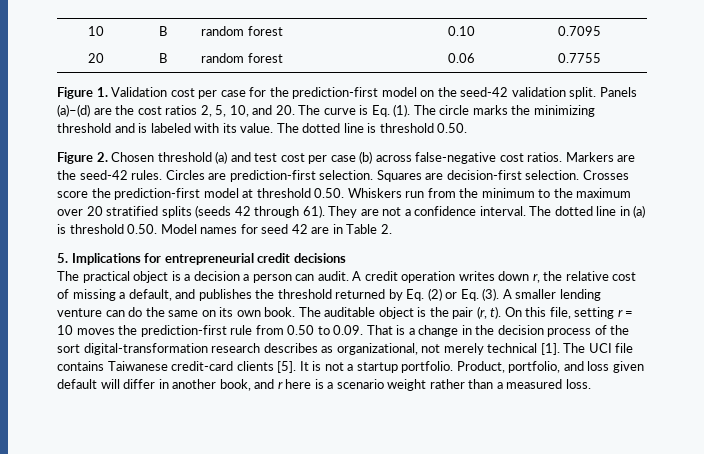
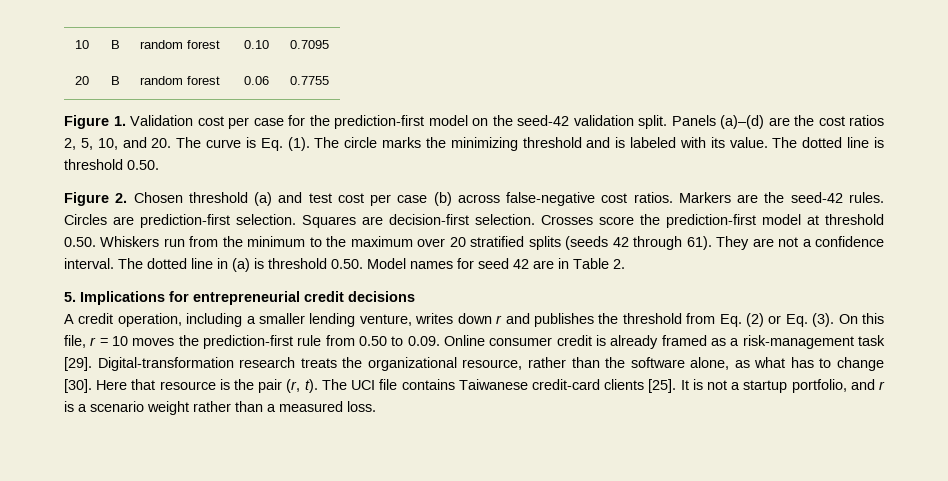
[57,271,637,283] [57,289,172,301] The practical object is a decision a person can audit. A credit operation writes down r, the relative cost of missing a default, -> [64,313,503,327] A credit operation, including a smaller lending venture, writes down r
[335,289,403,301] returned by -> [686,313,716,324] from
[502,289,601,301] [57,306,502,319] A smaller lending venture can do the same on its own book. The auditable object is the pair (r, t). -> (835, 320) none
[574,307,615,319] setting -> (86, 341) none
[366,325,630,337] [57,343,560,355] That is a change in the decision process of the sort digital-transformation research describes as organizational, not merely technical [1]. -> [443,335,886,349] [64,357,884,371] [64,379,318,393] Online consumer credit is already framed as a risk-management task [29]. Digital-transformation research treats the organizational resource, rather than the software alone, as what has to change [30]. Here that resource is the pair (r, t).
[277,361,297,373] [5]. -> [648,379,677,393] [25].
[401,361,644,373] [57,379,312,391] portfolio. Product, portfolio, and loss given default will differ in another book, and r here -> [791,379,886,393] portfolio, and r

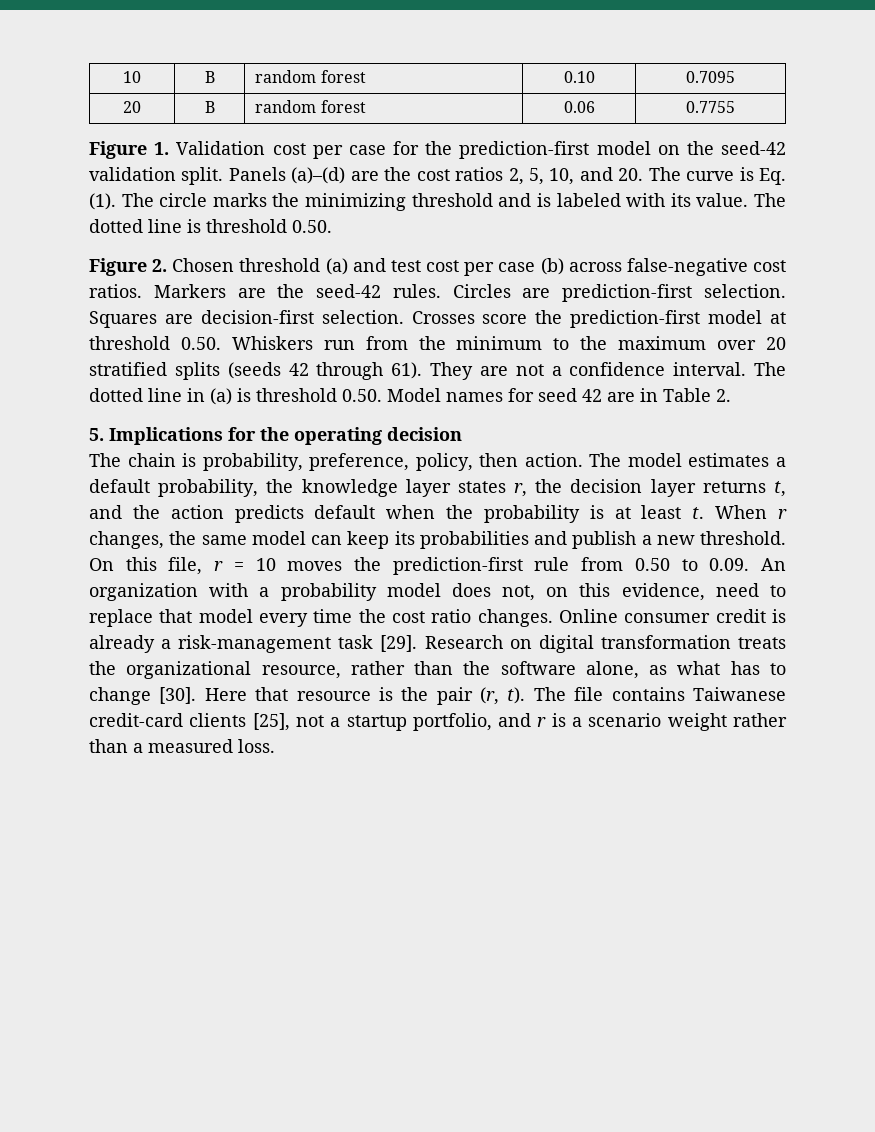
[193,291,415,305] [64,313,835,327] entrepreneurial credit decisions // A credit operation, including a smaller lending venture, writes down r and publishes the threshold from Eq. (2) or Eq. (3). -> [260,427,462,445] [89,453,786,471] [89,479,786,497] [89,505,787,523] [89,531,786,549] the operating decision // The chain is probability, preference, policy, then action. The model estimates a default probability, the knowledge layer states r, the decision layer returns t, and the action predicts default when the probability is at least t. When r changes, the same model can keep its probabilities and publish a new threshold.
(440, 341) none -> [760,558,786,571] [89,583,786,601] [89,609,553,627] An organization with a probability model does not, on this evidence, need to replace that model every time the cost ratio changes.
[661,335,726,346] framed as -> (155, 644) none
[97,357,296,371] Digital-transformation research -> [424,635,731,653] Research on digital transformation
[351,380,376,390] UCI -> (566, 694) none
[648,379,703,393] [25]. It is -> [252,713,290,731] [25],

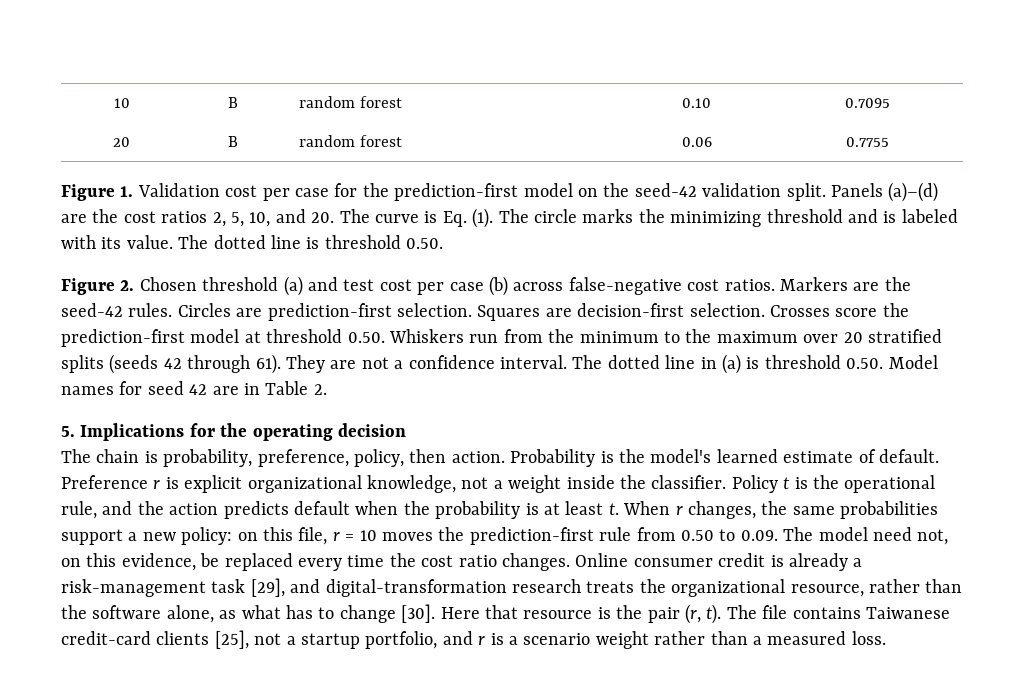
[589,453,786,467] [89,479,786,497] The model estimates a default probability, the knowledge layer states r, the decision layer returns t, -> [510,449,939,467] [61,475,936,493] [61,501,97,519] Probability is the model's learned estimate of default. Preference r is explicit organizational knowledge, not a weight inside the classifier. Policy t is the operational rule,
[251,531,786,549] [89,558,114,571] model can keep its probabilities and publish a new threshold. On -> [840,501,939,519] [61,527,258,545] probabilities support a new policy: on
[760,558,786,571] [89,583,786,601] [89,609,253,627] An organization with a probability model does not, on this evidence, need to replace that model -> [783,527,949,545] [61,553,293,571] The model need not, on this evidence, be replaced
[380,635,731,653] [29]. Research on digital transformation -> [250,578,581,597] [29], and digital-transformation research

